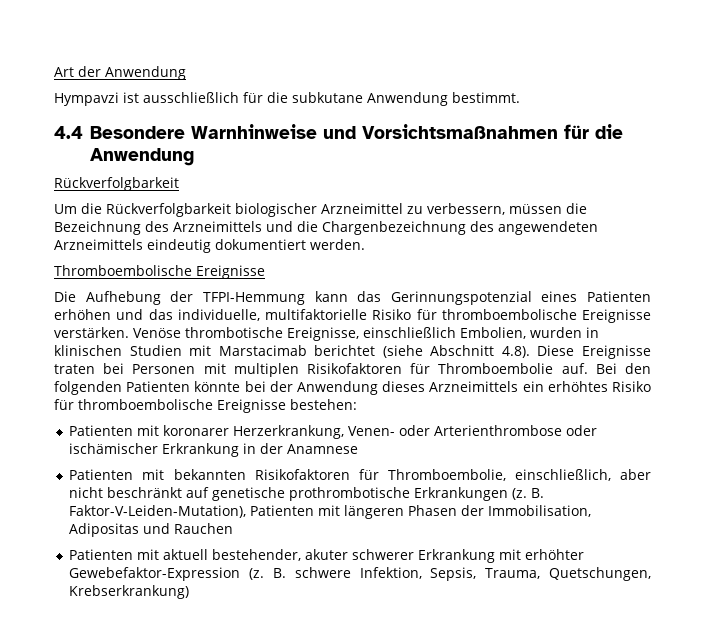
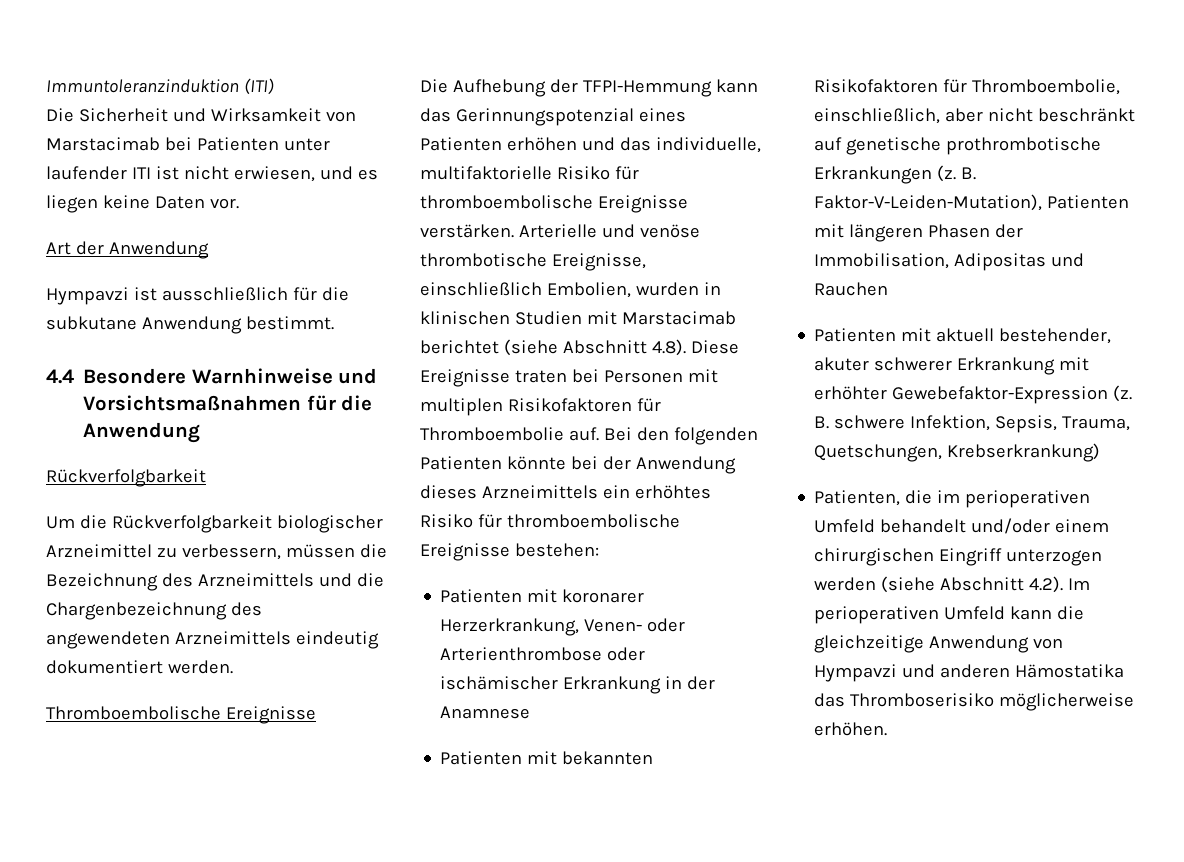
(54, 72) none -> [46,78,274,95] [46,108,356,122] [46,137,330,151] [46,166,378,182] [46,195,239,213] Immuntoleranzinduktion (ITI) // Die Sicherheit und Wirksamkeit von Marstacimab bei Patienten unter laufender ITI ist nicht erwiesen, und es liegen keine Daten vor. //
[133,328,181,338] Venöse -> [518,224,700,238] Arterielle und venöse
(190, 592) none -> [814,490,1091,508] [814,518,1110,534] [814,548,1103,566] [814,576,1091,593] [814,606,1085,624] [814,635,1064,653] [814,664,1125,682] [814,693,1135,711] [814,722,888,736] // Patienten, die im perioperativen Umfeld behandelt und/oder einem chirurgischen Eingriff unterzogen werden (siehe Abschnitt 4.2). Im perioperativen Umfeld kann die gleichzeitige Anwendung von Hympavzi und anderen Hämostatika das Thromboserisiko möglicherweise erhöhen.

